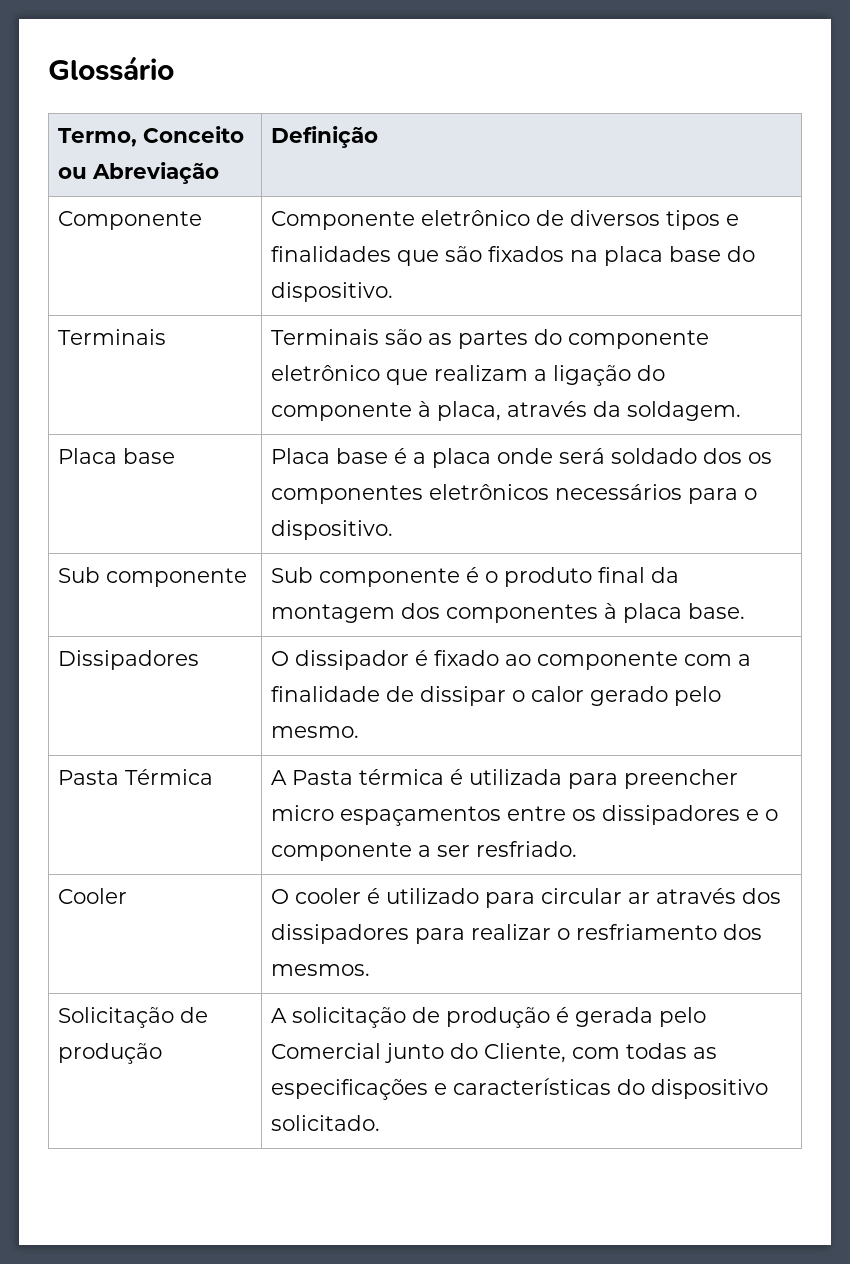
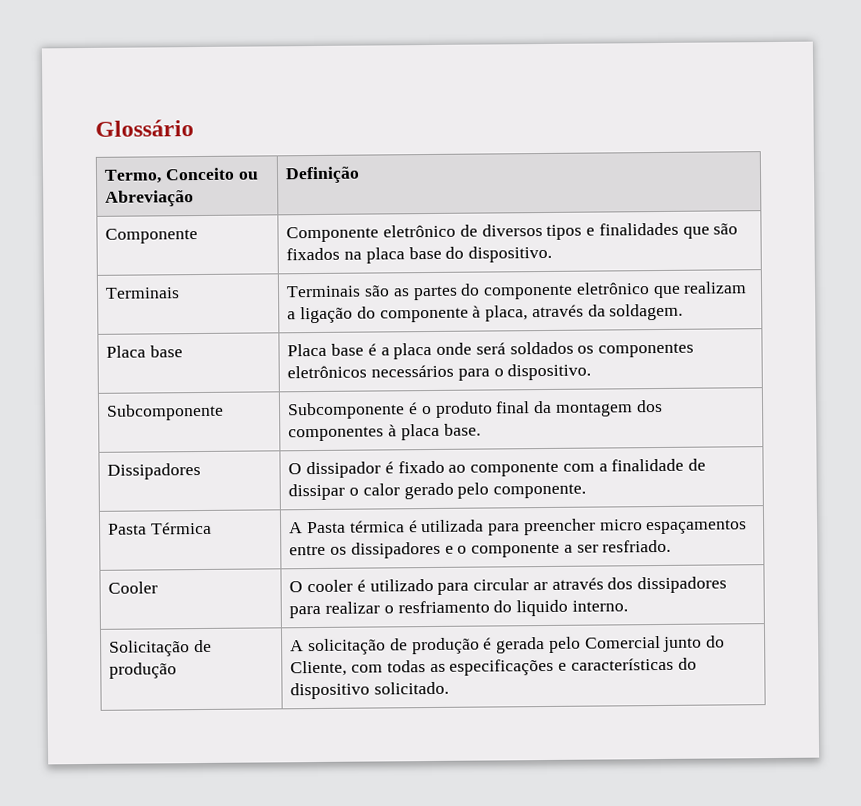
[611,448,743,464] soldado dos -> [509,341,574,355] soldados
[58,567,248,587] [271,567,461,587] Sub componente | Sub componente -> [107,403,225,421] [287,402,406,420] Subcomponente | Subcomponente
[271,726,360,738] mesmo. -> [493,483,587,499] componente.
[723,924,763,940] [271,964,371,976] dos mesmos. -> [493,599,628,617] do liquido interno.

